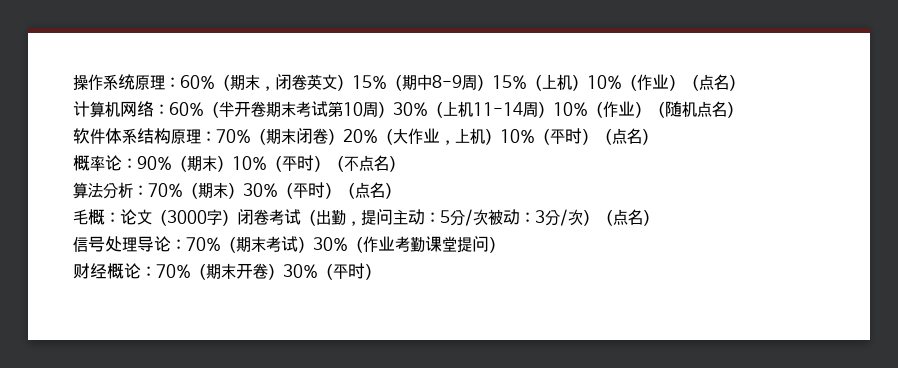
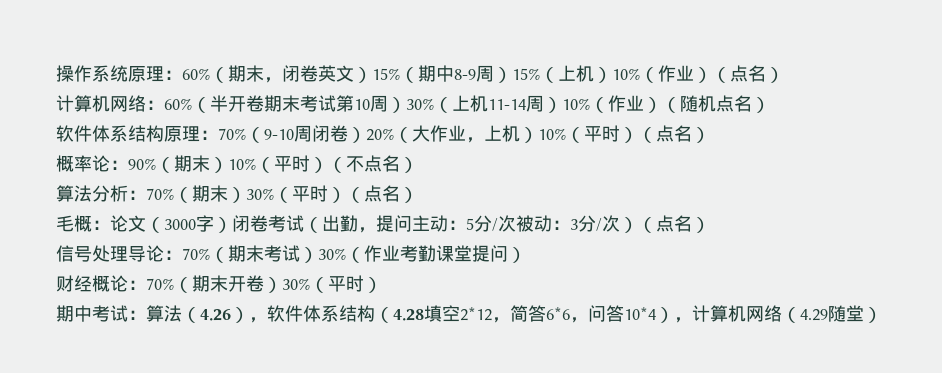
[266,128,296,144] 期末 -> [264,125,312,142] 9-10周
(380, 271) none -> [56,305,882,323] // 期中考试：算法（4.26），软件体系结构（4.28填空2*12，简答6*6，问答10*4），计算机网络（4.29随堂）

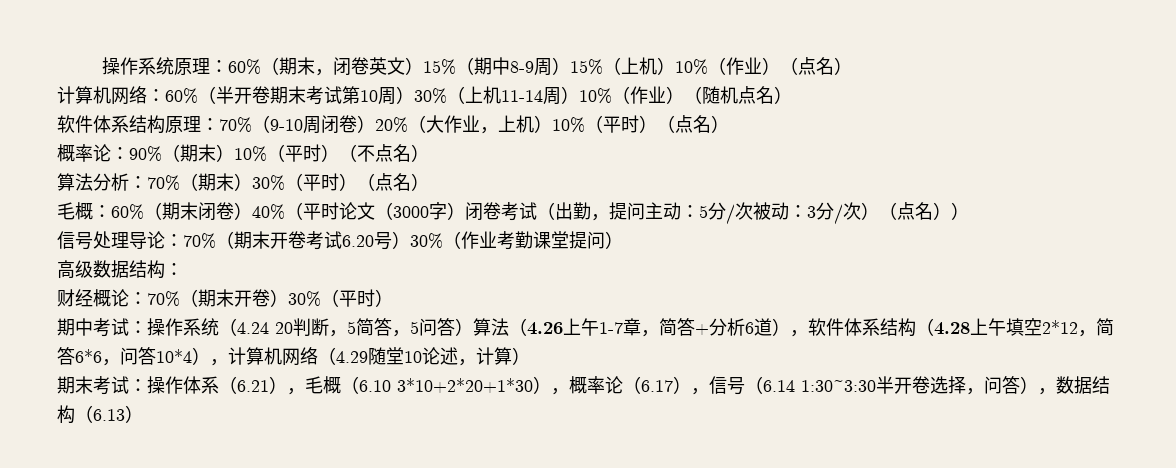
(110, 225) none -> [111,202,339,221] 60%（期末闭卷）40%（平时
(710, 225) none -> [951,202,969,220] ）
[264,245,300,262] 考试 -> [270,231,392,250] 开卷考试6.20号
(526, 255) none -> [57,260,183,279] // 高级数据结构：
[146,305,231,323] 算法（4.26 -> [147,318,772,337] 操作系统（4.24 20判断，5简答，5问答）算法（4.26上午1-7章，简答+分析6道
(424, 315) none -> [970,318,1006,336] 上午
(864, 313) none -> [404,347,530,366] [57,376,1110,395] [57,405,125,424] 10论述，计算） // 期末考试：操作体系（6.21），毛概（6.10 3*10+2*20+1*30），概率论（6.17），信号（6.14 1:30~3:30半开卷选择，问答），数据结构（6.13

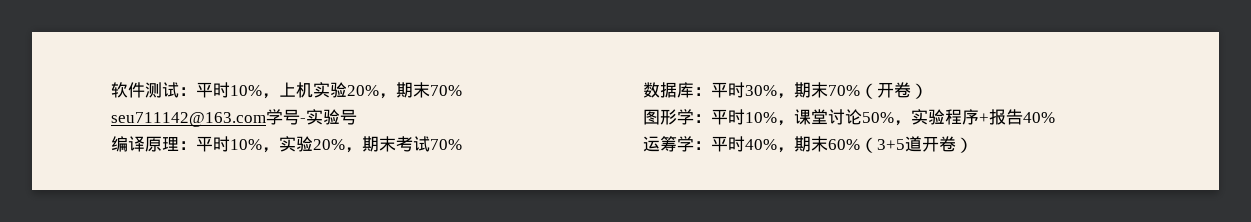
[101,57,852,76] [57,86,792,105] [57,115,729,134] [57,144,429,162] [57,173,429,191] [57,202,969,225] [57,231,623,250] [57,260,183,279] [57,289,393,307] [57,318,1114,337] [57,347,530,366] [57,376,1110,395] [57,405,125,424] 操作系统原理：60%（期末，闭卷英文）15%（期中8-9周）15%（上机）10%（作业）（点名） // 计算机网络：60%（半开卷期末考试第10周）30%（上机11-14周）10%（作业）（随机点名） // 软件体系结构原理：70%（9-10周闭卷）20%（大作业，上机）10%（平时）（点名） // 概率论：90%（期末）10%（平时）（不点名） // 算法分析：70%（期末）30%（平时）（点名） // 毛概：60%（期末闭卷）40%（平时论文（3000字）闭卷考试（出勤，提问主动：5分/次被动：3分/次）（点名）） // 信号处理导论：70%（期末开卷考试6.20号）30%（作业考勤课堂提问） // 高级数据结构： // 财经概论：70%（期末开卷）30%（平时） // 期中考试：操作系统（4.24 20判断，5简答，5问答）算法（4.26上午1-7章，简答+分析6道），软件体系结构（4.28上午填空2*12，简答6*6，问答10*4），计算机网络（4.29随堂10论述，计算） // 期末考试：操作体系（6.21），毛概（6.10 3*10+2*20+1*30），概率论（6.17），信号（6.14 1:30~3:30半开卷选择，问答），数据结构（6.13 -> [111,82,462,99] [111,109,357,127] [111,136,462,153] [643,82,928,99] [643,109,1055,126] [643,136,956,153] 软件测试：平时10%，上机实验20%，期末70% seu711142@163.com学号-实验号 // 编译原理：平时10%，实验20%，期末考试70% // 数据库：平时30%，期末70%（开卷） // 图形学：平时10%，课堂讨论50%，实验程序+报告40% // 运筹学：平时40%，期末60%（3+5道开卷

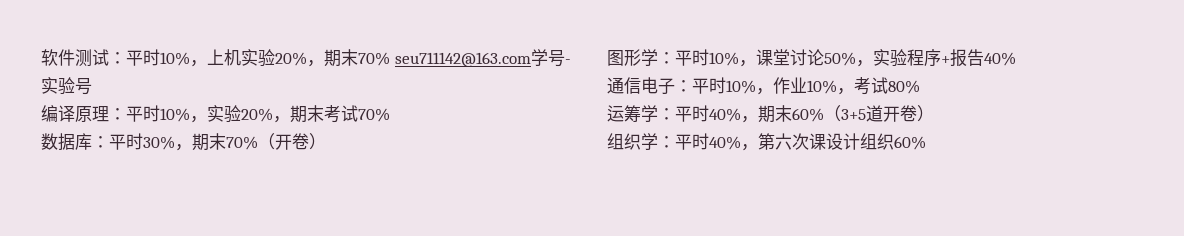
(1055, 117) none -> [607,77,920,95] // 通信电子：平时10%，作业10%，考试80%
(973, 145) none -> [607,133,926,151] // 组织学：平时40%，第六次课设计组织60%

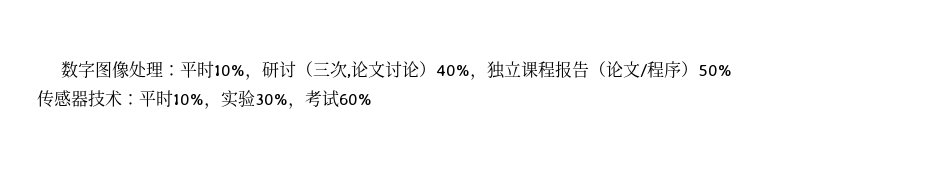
[41,49,571,67] [41,77,92,95] [41,105,390,123] [41,133,326,151] [607,49,1016,67] [607,77,920,95] [607,105,934,123] [607,133,894,151] 软件测试：平时10%，上机实验20%，期末70% seu711142@163.com学号-实验号 // 编译原理：平时10%，实验20%，期末考试70% // 数据库：平时30%，期末70%（开卷） // 图形学：平时10%，课堂讨论50%，实验程序+报告40% // 通信电子：平时10%，作业10%，考试80% // 运筹学：平时40%，期末60%（3+5道开卷） // 组织学：平时40%，第六次课设计组织 -> [60,61,732,80] [37,90,339,109] 数字图像处理：平时10%，研讨（三次,论文讨论）40%，独立课程报告（论文/程序）50% // 传感器技术：平时10%，实验30%，考试

